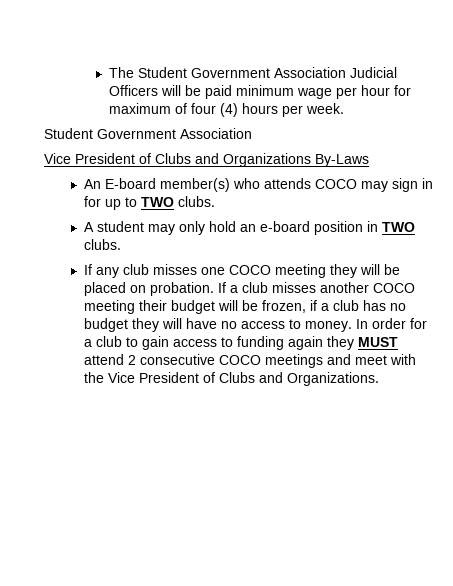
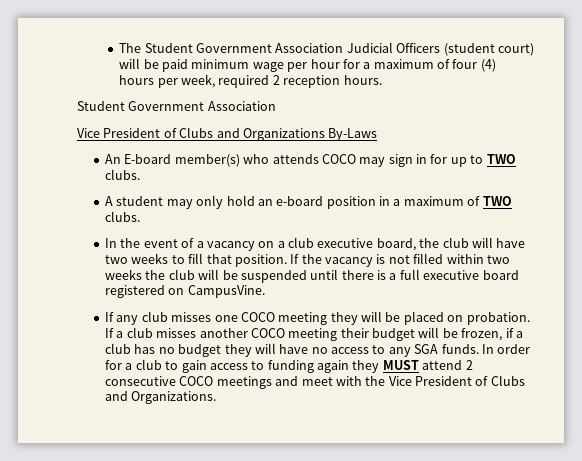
(158, 90) none -> [443,43,534,56] (student court)
(411, 90) none -> [363,62,371,69] a
[305,103,344,114] week. -> [181,74,382,88] week, required 2 reception hours.
[382,222,416,232] [84,239,122,250] TWO clubs. -> [393,196,512,206] [105,211,141,222] [105,237,526,251] [105,253,510,267] [105,269,519,283] [105,285,265,298] a maximum of TWO clubs. // In the event of a vacancy on a club executive board, the club will have two weeks to fill that position. If the vacancy is not filled within two weeks the club will be suspended until there is a full executive board registered on CampusVine.
[305,321,353,332] money. -> [388,344,479,357] any SGA funds.

